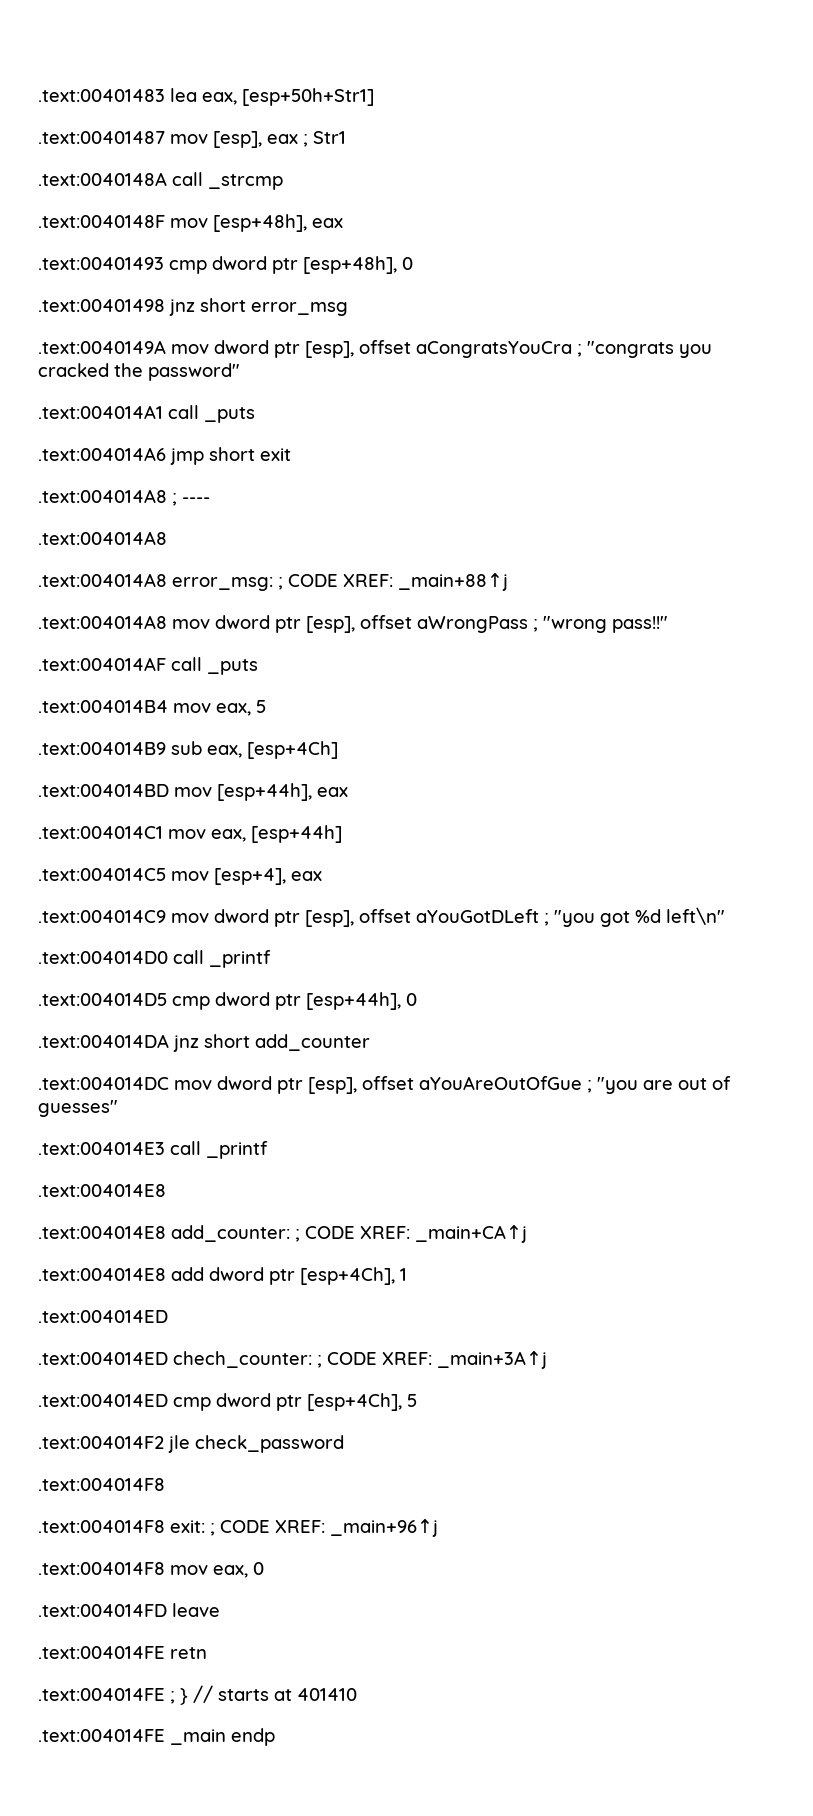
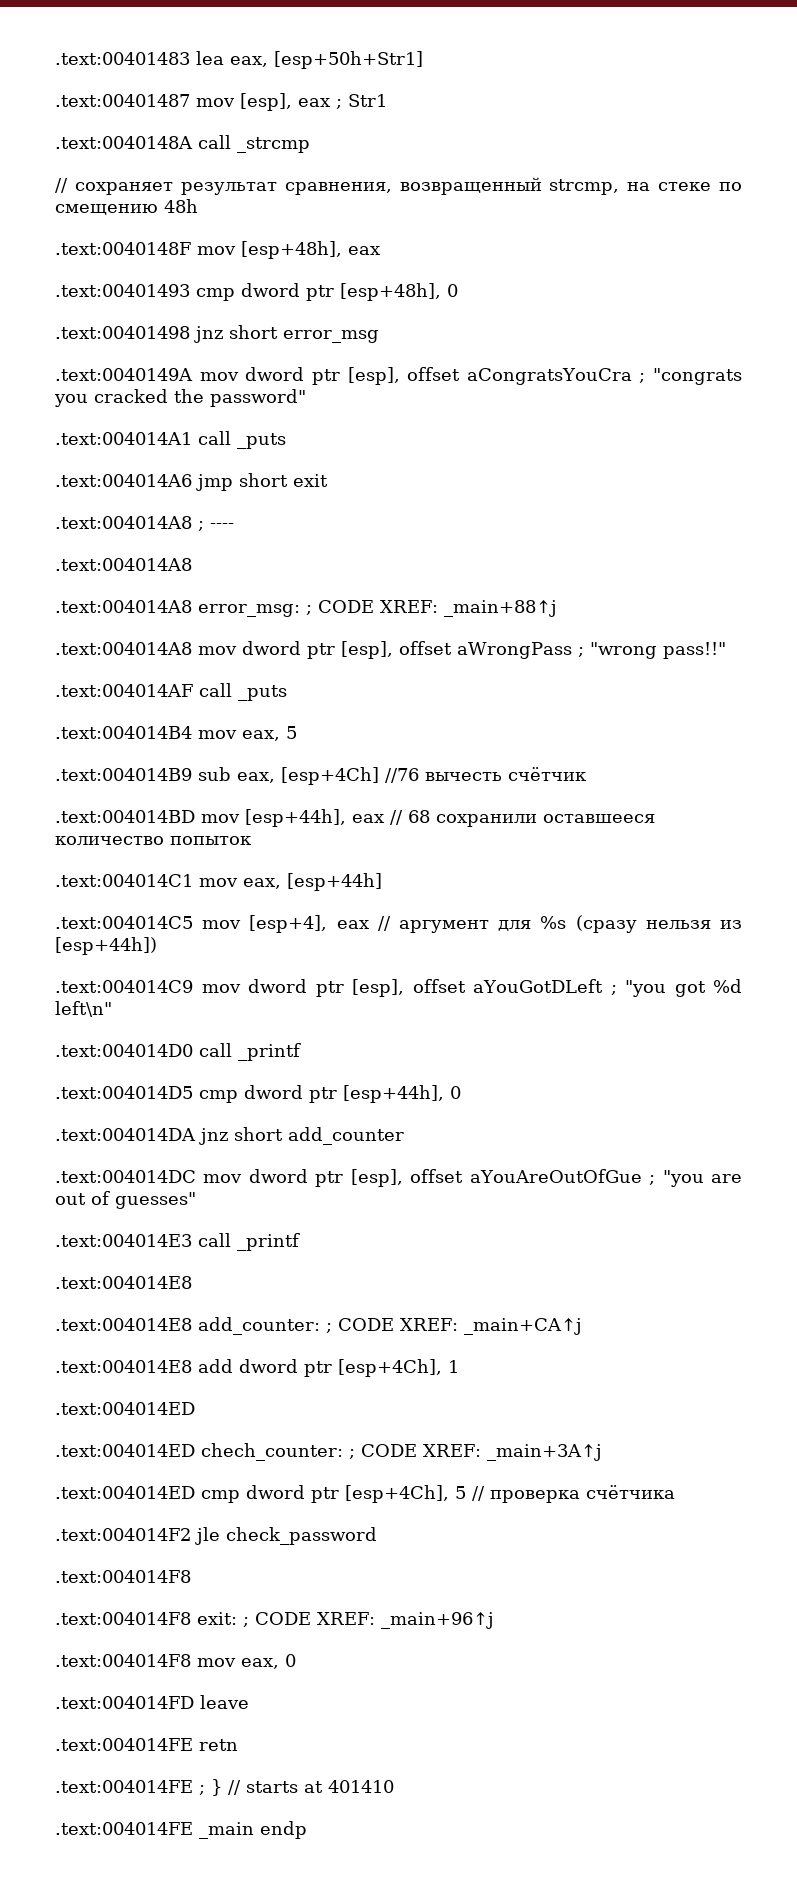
(283, 182) none -> [55,177,742,195] [55,199,198,215] // // сохраняет результат сравнения, возвращенный strcmp, на стеке по смещению 48h
(338, 750) none -> [385,767,587,783] //76 вычесть счётчик
(348, 792) none -> [390,810,655,827] [55,836,252,845] // 68 сохранили оставшееся количество попыток
(322, 876) none -> [377,915,742,933] [55,937,157,955] // аргумент для %s (сразу нельзя из [esp+44h])
(417, 1400) none -> [472,1485,675,1503] // проверка счётчика

